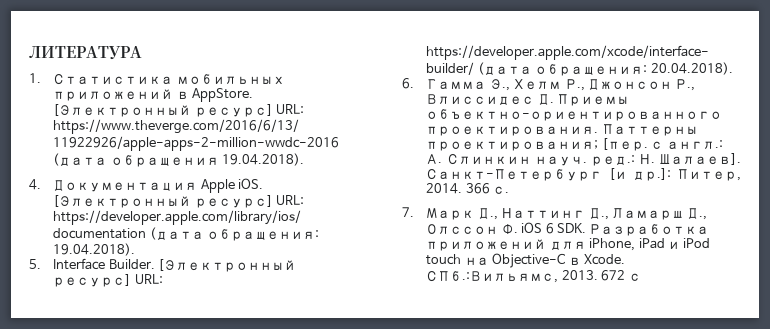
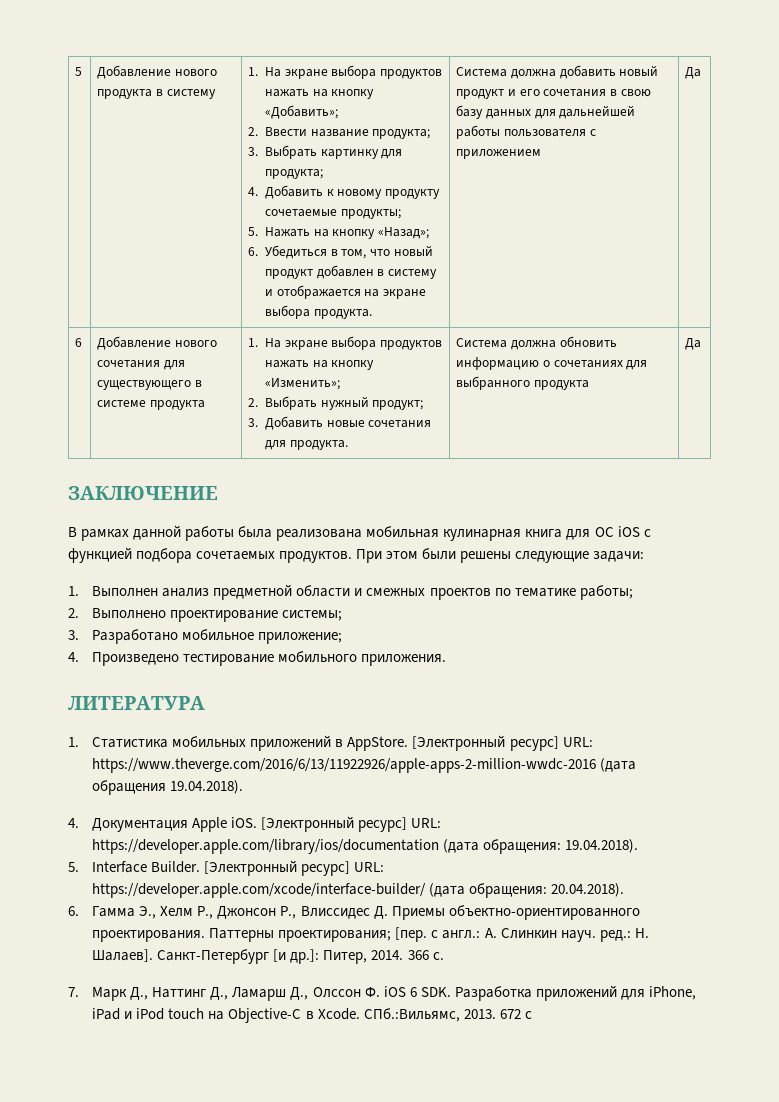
(29, 53) none -> [75,67,83,76] [97,65,218,79] [97,89,216,99] [248,65,443,79] [265,89,375,99] [265,105,339,119] [248,127,431,139] [248,145,403,159] [265,169,324,179] [248,185,441,199] [265,209,401,219] [248,227,430,239] [248,245,433,259] [265,265,438,279] [265,285,427,299] [265,305,372,319] [456,65,659,79] [456,89,651,99] [456,105,636,119] [456,125,596,139] [456,149,542,159] [685,67,702,79] [75,338,83,347] [97,336,218,350] [97,360,186,370] [97,380,203,390] [97,400,206,410] [248,336,443,350] [265,360,375,370] [265,378,341,390] [248,396,424,410] [248,416,432,430] [265,440,348,450] [456,336,617,350] [456,357,648,370] [456,376,590,390] [685,338,702,350] [68,486,218,500] [68,525,651,541] [68,547,645,563] [68,584,633,600] [68,608,343,622] [68,629,343,644] [68,651,447,666] 5 | Добавление нового продукта в систему | 1. На экране выбора продуктов нажать на кнопку «Добавить»; // 2. Ввести название продукта; // 3. Выбрать картинку для продукта; // 4. Добавить к новому продукту сочетаемые продукты; // 5. Нажать на кнопку «Назад»; // 6. Убедиться в том, что новый продукт добавлен в систему и отображается на экране выбора продукта. | Система должна добавить новый продукт и его сочетания в свою базу данных для дальнейшей работы пользователя с приложением | Да // 6 | Добавление нового сочетания для существующего в системе продукта | 1. На экране выбора продуктов нажать на кнопку «Изменить»; // 2. Выбрать нужный продукт; // 3. Добавить новые сочетания для продукта. | Система должна обновить информацию о сочетаниях для выбранного продукта | Да // ЗАКЛЮЧЕНИЕ // В рамках данной работы была реализована мобильная кулинарная книга для ОС iOS с функцией подбора сочетаемых продуктов. При этом были решены следующие задачи: // 1. Выполнен анализ предметной области и смежных проектов по тематике работы; // 2. Выполнено проектирование системы; // 3. Разработано мобильное приложение; // 4. Произведено тестирование мобильного приложения. //

